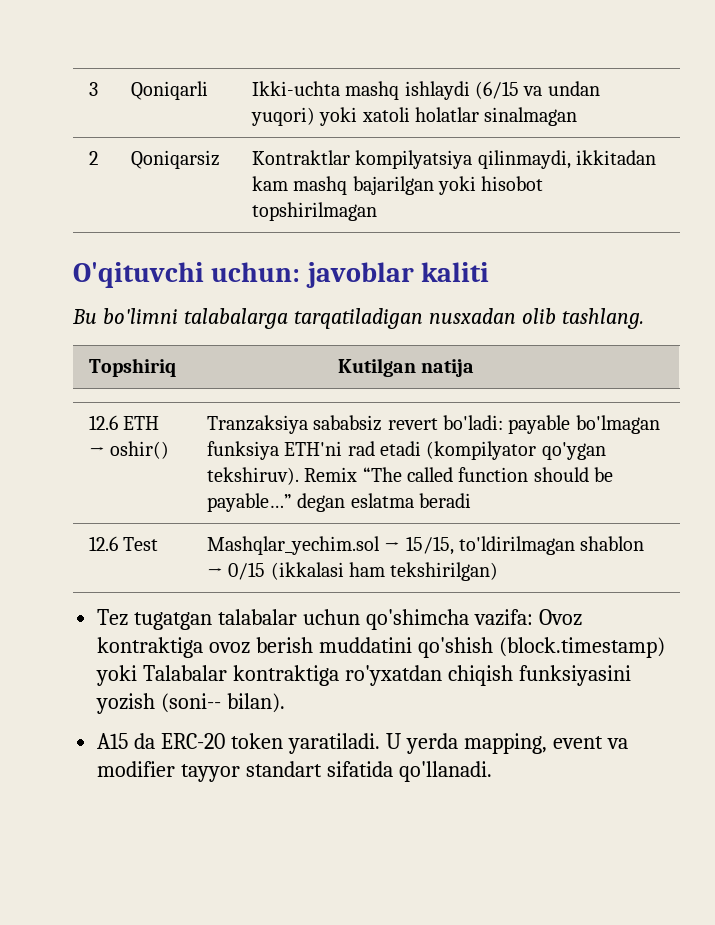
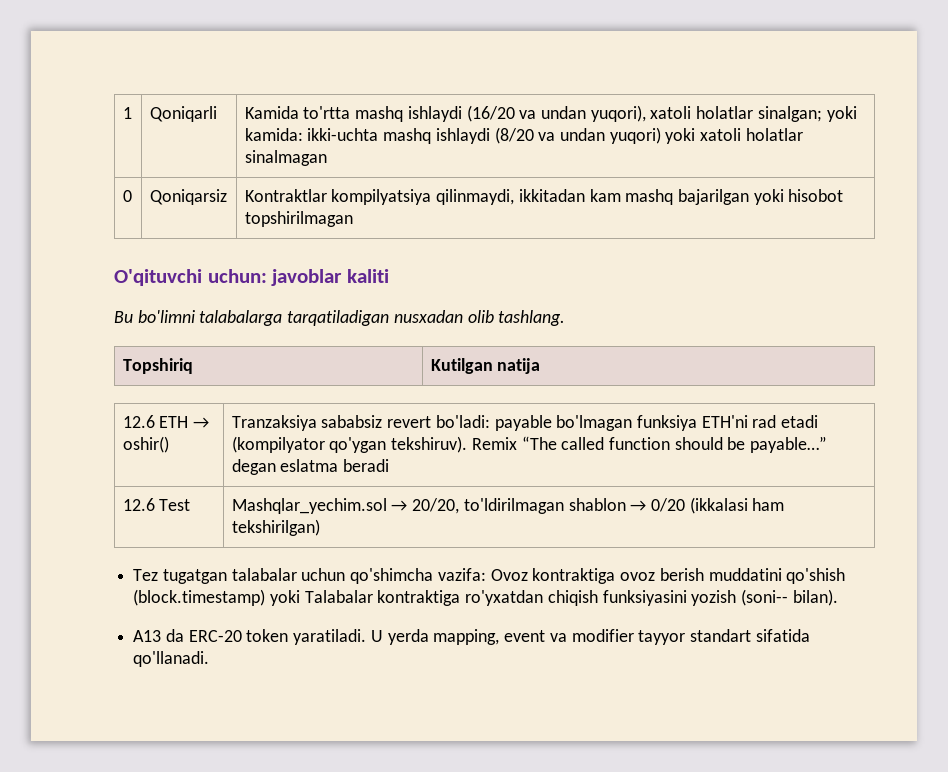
[88,82,98,96] 3 -> [122,107,132,119] 1
[251,81,519,100] Ikki-uchta mashq ishlaydi (6/15 -> [244,105,857,122] [244,127,534,144] Kamida to'rtta mashq ishlaydi (16/20 va undan yuqori), xatoli holatlar sinalgan; yoki kamida: ikki-uchta mashq ishlaydi (8/20
[88,151,98,165] 2 -> [122,190,132,202] 0
[405,536,454,555] 15/15, -> [412,498,460,514] 20/20,
[228,562,266,580] 0/15 -> [650,498,685,512] 0/20
[97,733,129,749] A15 -> [133,630,162,642] A13

